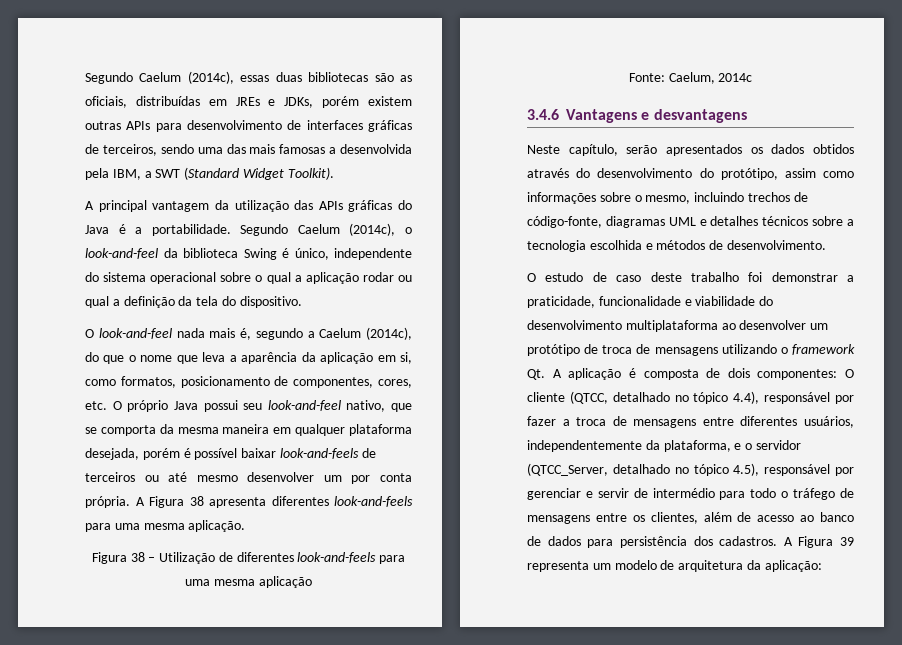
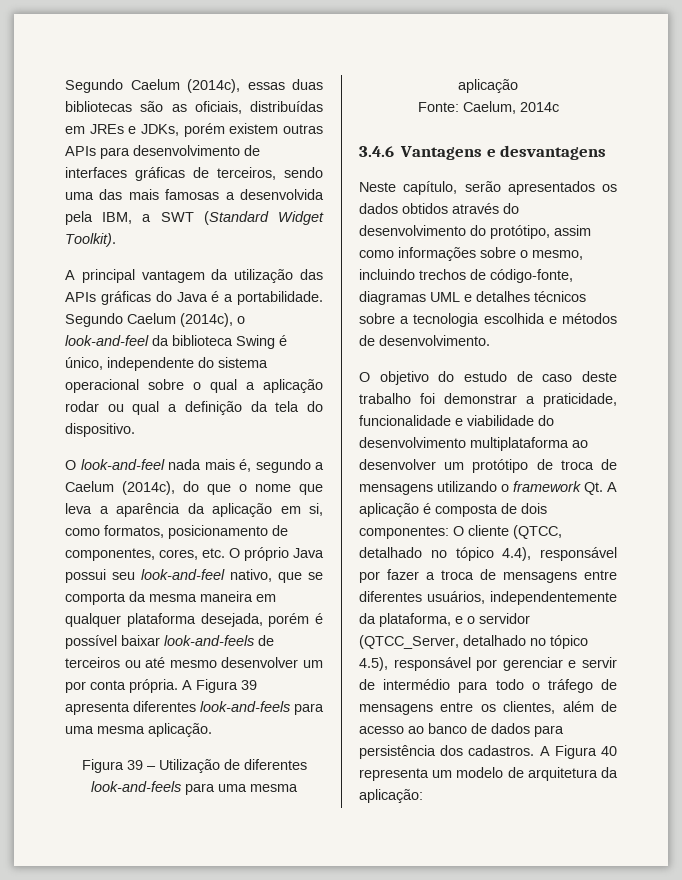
[189,496,204,506] 38 -> [241,680,257,690] 39
[130,552,145,562] 38 -> [126,760,143,770] 39
(536, 277) none -> [379,371,455,385] objetivo do
[840,537,854,546] 39 -> [601,746,617,756] 40

